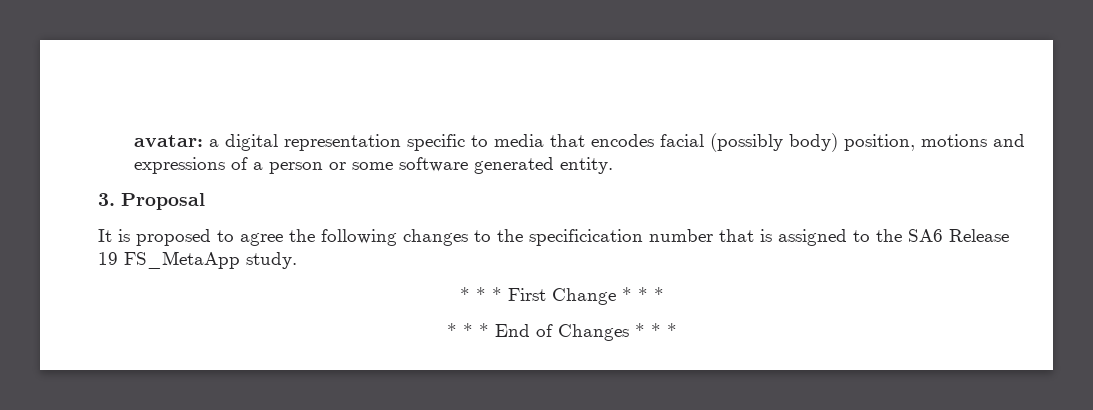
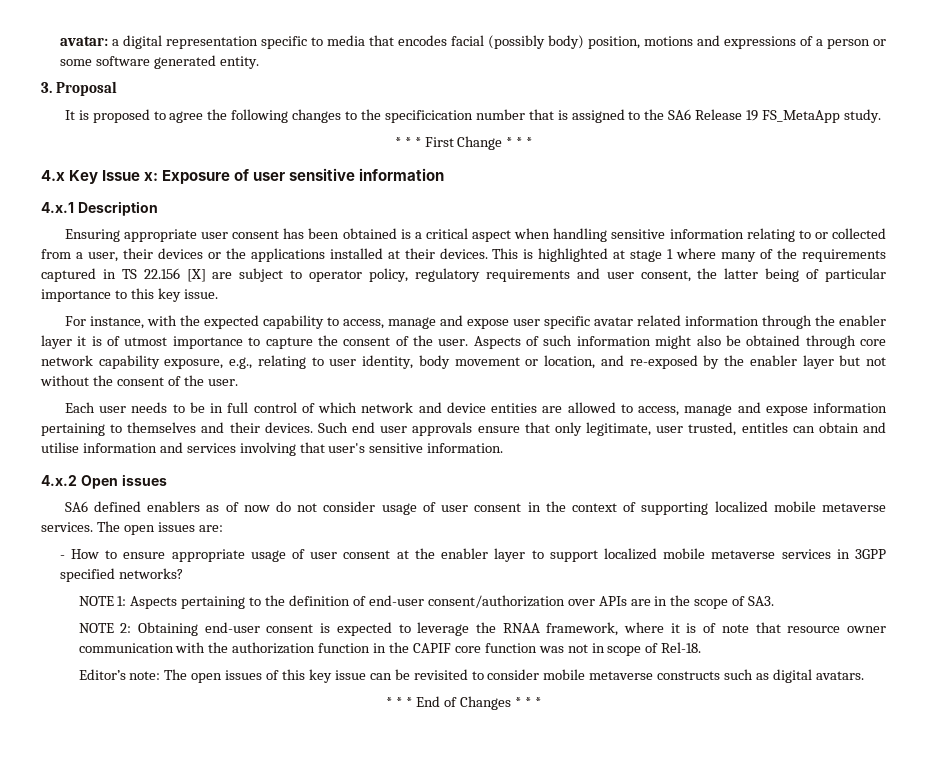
(664, 294) none -> [41,168,445,184] [41,201,158,216] [64,228,886,242] [41,248,887,262] [41,268,887,282] [41,288,218,302] [64,315,887,329] [41,335,887,349] [41,355,886,369] [40,375,238,386] [64,402,888,416] [41,422,886,436] [41,442,504,456] [41,474,167,489] [64,501,886,515] [41,521,223,535] [59,548,886,562] [59,568,183,582] [78,595,775,609] [78,622,887,636] [78,642,702,656] [78,669,864,683] // 4.x Key Issue x: Exposure of user sensitive information // 4.x.1 Description // Ensuring appropriate user consent has been obtained is a critical aspect when handling sensitive information relating to or collected from a user, their devices or the applications installed at their devices. This is highlighted at stage 1 where many of the requirements captured in TS 22.156 [X] are subject to operator policy, regulatory requirements and user consent, the latter being of particular importance to this key issue. // For instance, with the expected capability to access, manage and expose user specific avatar related information through the enabler layer it is of utmost importance to capture the consent of the user. Aspects of such information might also be obtained through core network capability exposure, e.g., relating to user identity, body movement or location, and re-exposed by the enabler layer but not without the consent of the user. // Each user needs to be in full control of which network and device entities are allowed to access, manage and expose information pertaining to themselves and their devices. Such end user approvals ensure that only legitimate, user trusted, entitles can obtain and utilise information and services involving that user's sensitive information. // 4.x.2 Open issues // SA6 defined enablers as of now do not consider usage of user consent in the context of supporting localized mobile metaverse services. The open issues are: // - How to ensure appropriate usage of user consent at the enabler layer to support localized mobile metaverse services in 3GPP specified networks? // NOTE 1: Aspects pertaining to the definition of end-user consent/authorization over APIs are in the scope of SA3. // NOTE 2: Obtaining end-user consent is expected to leverage the RNAA framework, where it is of note that resource owner communication with the authorization function in the CAPIF core function was not in scope of Rel-18. // Editor’s note: The open issues of this key issue can be revisited to consider mobile metaverse constructs such as digital avatars.

